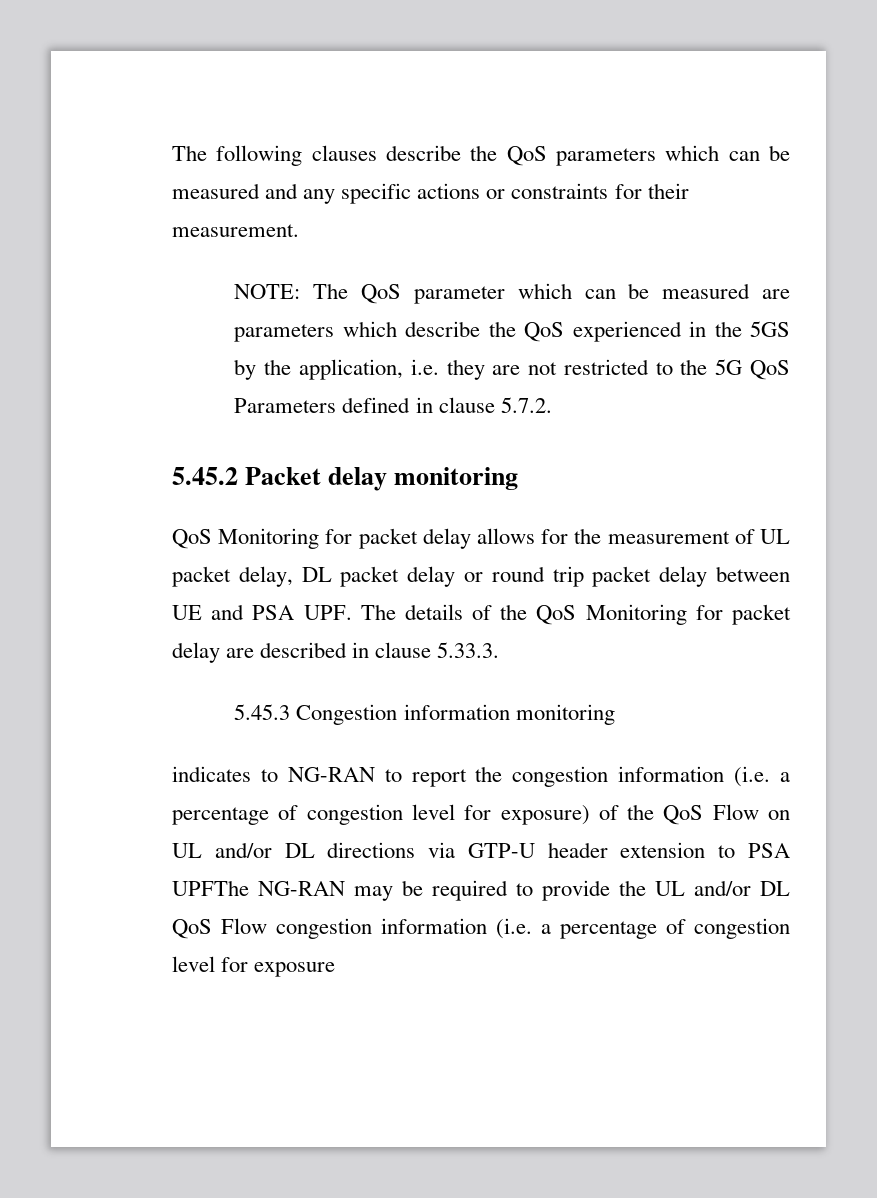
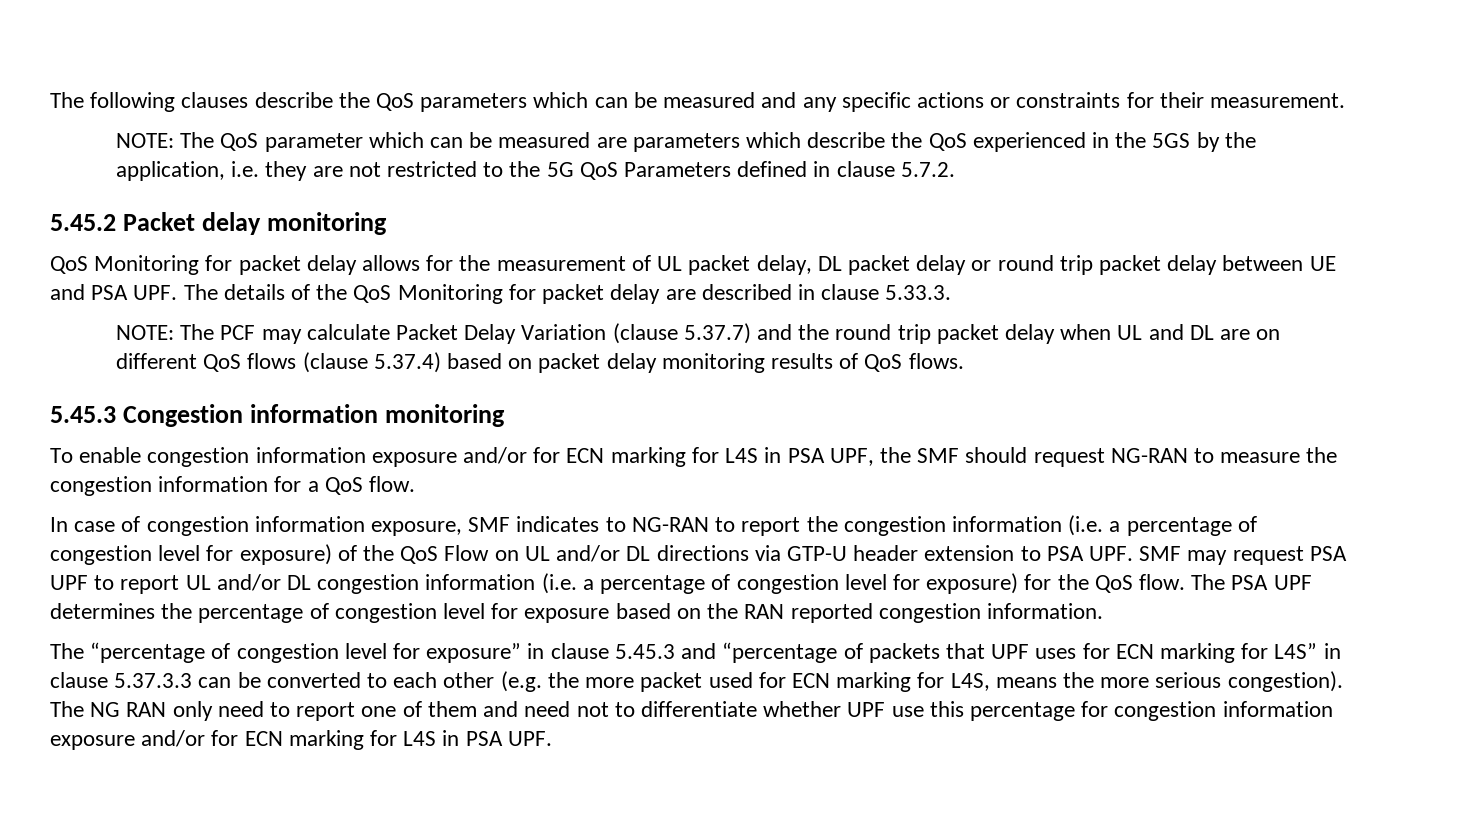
[234,704,615,725] 5.45.3 Congestion information monitoring // -> [115,323,1281,344] [115,352,964,373] [50,404,506,427] [50,447,1338,467] [50,476,416,496] [50,516,511,536] NOTE: The PCF may calculate Packet Delay Variation (clause 5.37.7) and the round trip packet delay when UL and DL are on different QoS flows (clause 5.37.4) based on packet delay monitoring results of QoS flows. // 5.45.3 Congestion information monitoring // To enable congestion information exposure and/or for ECN marking for L4S in PSA UPF, the SMF should request NG-RAN to measure the congestion information for a QoS flow. // In case of congestion information exposure, SMF
[172,880,790,901] [172,918,790,939] [172,956,336,977] UPFThe NG-RAN may be required to provide the UL and/or DL QoS Flow congestion information (i.e. a percentage of congestion level for exposure -> [1088,546,1347,565] [50,573,1312,594] [50,603,1103,623] [50,642,1341,663] [50,671,1343,692] [50,701,1333,721] [50,730,552,750] UPF. SMF may request PSA UPF to report UL and/or DL congestion information (i.e. a percentage of congestion level for exposure) for the QoS flow. The PSA UPF determines the percentage of congestion level for exposure based on the RAN reported congestion information. // The “percentage of congestion level for exposure” in clause 5.45.3 and “percentage of packets that UPF uses for ECN marking for L4S” in clause 5.37.3.3 can be converted to each other (e.g. the more packet used for ECN marking for L4S, means the more serious congestion). The NG RAN only need to report one of them and need not to differentiate whether UPF use this percentage for congestion information exposure and/or for ECN marking for L4S in PSA UPF.

